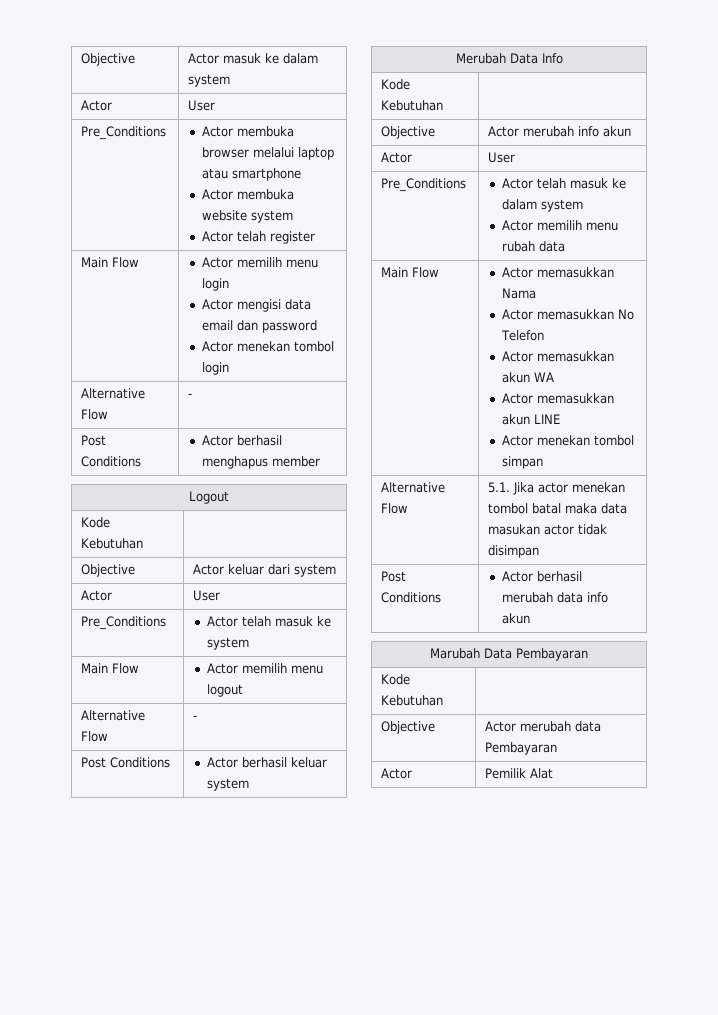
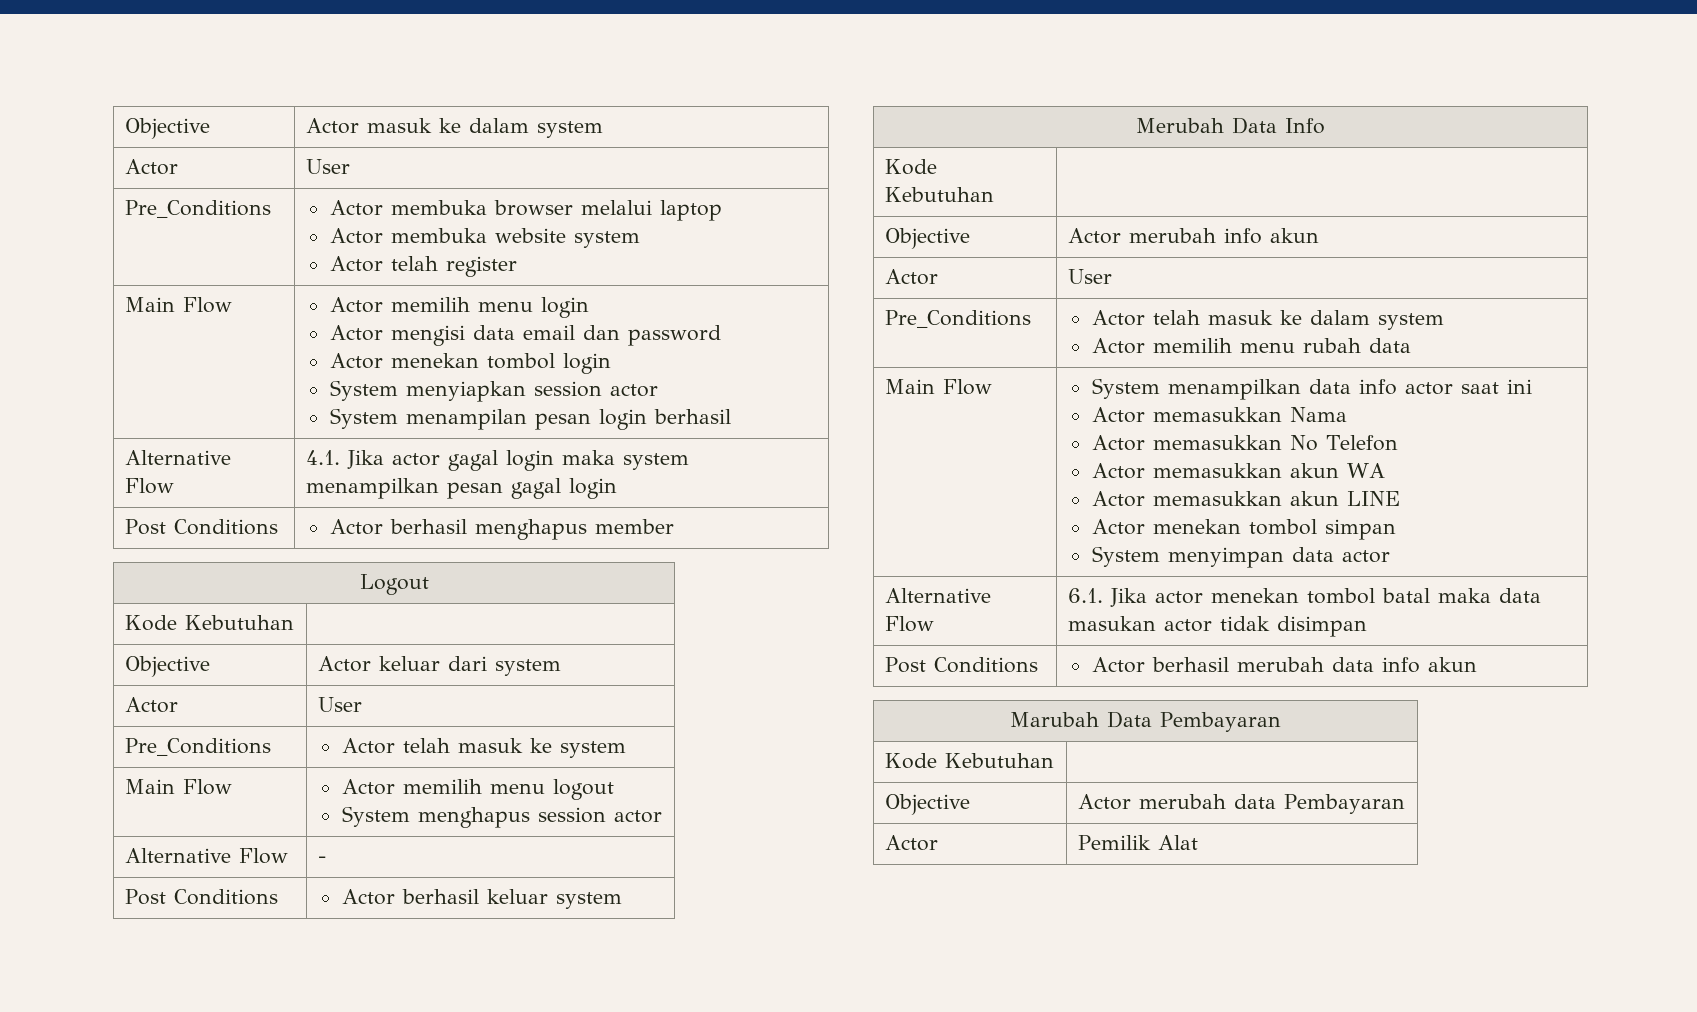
[202,168,302,181] atau smartphone -> (722, 210) none
[80,388,145,399] [80,409,108,420] [187,393,192,398] // Alternative Flow | - -> [329,380,658,402] [329,408,731,430] [125,450,232,465] [125,478,175,494] [306,450,690,471] [306,478,618,499] // System menyiapkan session actor // System menampilan pesan login berhasil // Alternative Flow | 4.1. Jika actor gagal login maka system menampilkan pesan gagal login
(244, 690) none -> [341,806,662,828] // System menghapus session actor
(439, 272) none -> [1091,378,1532,400] System menampilkan data info actor saat ini //
[380,482,445,493] [380,503,408,514] [487,482,510,493] // Alternative Flow | 5.1. -> [1091,546,1390,568] [885,588,992,603] [885,616,935,632] [1068,588,1104,603] // System menyimpan data actor // Alternative Flow | 6.1.

